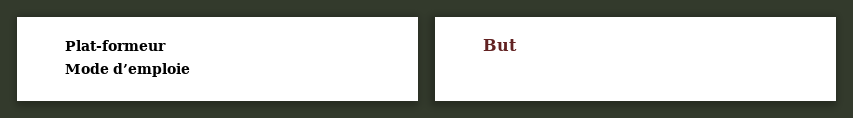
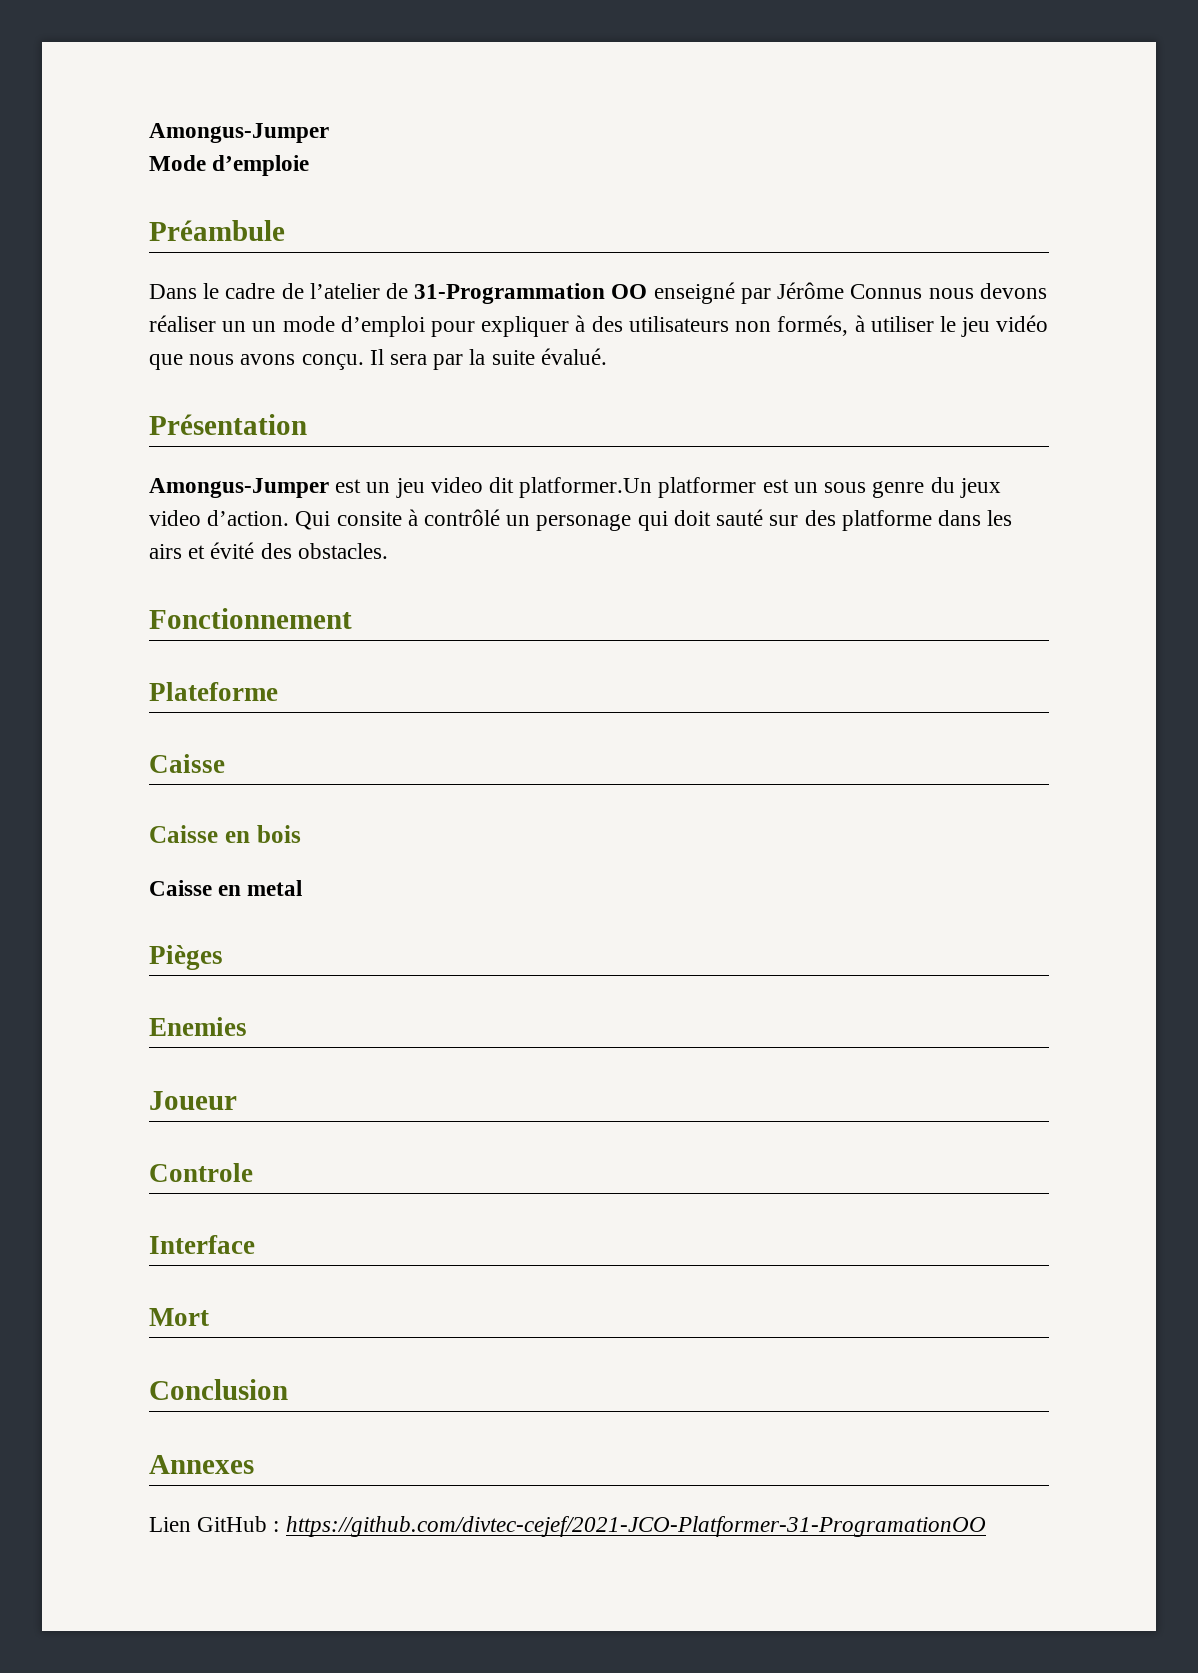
[65,40,166,51] Plat-formeur -> [149,123,329,143] Amongus-Jumper
[483,39,517,51] But -> [149,220,285,241] [149,282,1047,304] [149,315,1049,337] [149,348,607,370] [149,414,307,435] [149,477,1001,498] [149,509,1013,531] [149,542,388,559] [149,608,352,629] [149,682,278,701] [149,754,225,773] [149,825,301,843] [149,880,303,896] [149,945,223,970] [149,1017,247,1036] [149,1091,237,1110] [149,1163,253,1182] [149,1235,255,1254] [149,1308,209,1326] [149,1379,288,1400] [149,1455,254,1474] [149,1516,986,1537] Préambule // Dans le cadre de l’atelier de 31-Programmation OO enseigné par Jérôme Connus nous devons réaliser un un mode d’emploi pour expliquer à des utilisateurs non formés, à utiliser le jeu vidéo que nous avons conçu. Il sera par la suite évalué. // Présentation // Amongus-Jumper est un jeu video dit platformer.Un platformer est un sous genre du jeux video d’action. Qui consite à contrôlé un personage qui doit sauté sur des platforme dans les airs et évité des obstacles. // Fonctionnement // Plateforme // Caisse // Caisse en bois // Caisse en metal // Pièges // Enemies // Joueur // Controle // Interface // Mort // Conclusion // Annexes // Lien GitHub : https://github.com/divtec-cejef/2021-JCO-Platformer-31-ProgramationOO

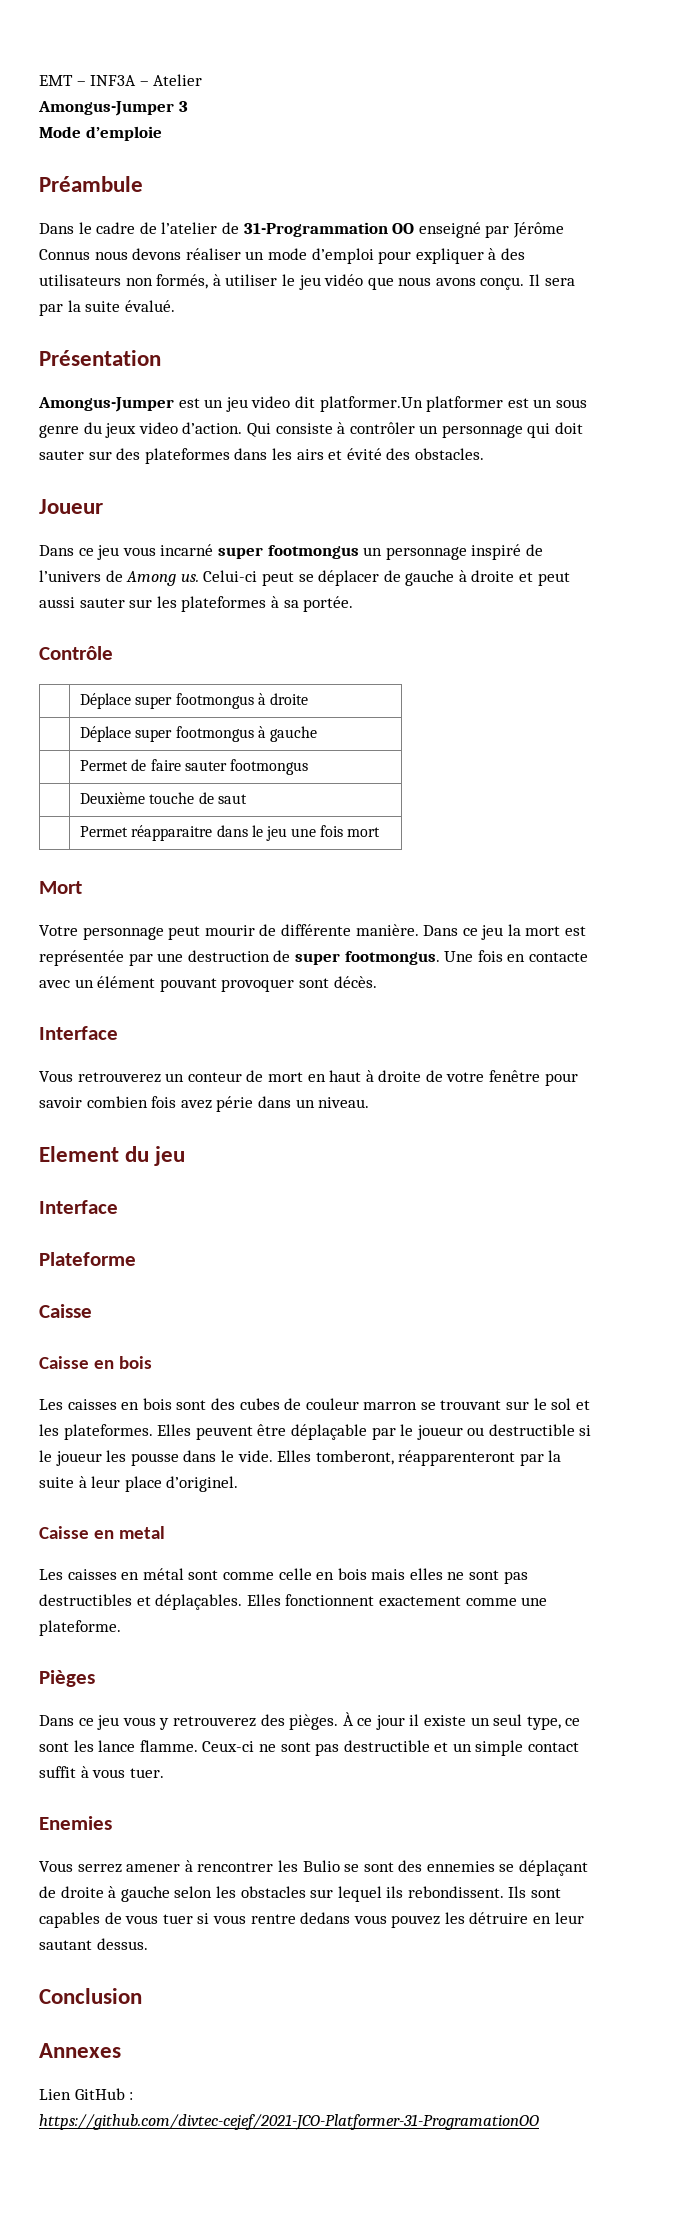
[149,123,329,143] Amongus-Jumper -> [39,74,203,86] [38,101,188,116] EMT – INF3A – Atelier // Amongus-Jumper 3
[252,321,277,332] un -> (265, 255) none
[336,509,632,531] consite à contrôlé un personage -> [275,422,523,438] consiste à contrôler un personnage
[716,509,764,526] sauté -> [39,450,84,460] sauter
[841,510,932,531] platforme -> [144,448,230,464] plateformes
[149,608,352,629] Fonctionnement -> [39,499,103,514] [39,544,543,560] [39,570,570,586] [39,596,354,612] [39,646,113,660] [80,693,308,709] [80,726,317,742] [80,759,308,775] [80,792,247,804] [80,825,381,841] [39,881,82,894] [39,924,587,940] [39,950,588,966] [39,976,377,992] [39,1026,118,1040] [39,1070,578,1086] [39,1096,370,1112] [39,1146,186,1166] [39,1200,118,1214] Joueur // Dans ce jeu vous incarné super footmongus un personnage inspiré de l’univers de Among us. Celui-ci peut se déplacer de gauche à droite et peut aussi sauter sur les plateformes à sa portée. // Contrôle // | Déplace super footmongus à droite // | Déplace super footmongus à gauche // | Permet de faire sauter footmongus // | Deuxième touche de saut // | Permet réapparaitre dans le jeu une fois mort // Mort // Votre personnage peut mourir de différente manière. Dans ce jeu la mort est représentée par une destruction de super footmongus. Une fois en contacte avec un élément pouvant provoquer sont décès. // Interface // Vous retrouverez un conteur de mort en haut à droite de votre fenêtre pour savoir combien fois avez périe dans un niveau. // Element du jeu // Interface
[149,880,303,896] [149,945,223,970] [149,1017,247,1036] [149,1091,237,1110] [149,1163,253,1182] [149,1235,255,1254] [149,1308,209,1326] Caisse en metal // Pièges // Enemies // Joueur // Controle // Interface // Mort -> [39,1398,590,1410] [39,1424,592,1440] [39,1450,562,1466] [39,1476,239,1492] [39,1526,166,1539] [39,1568,528,1584] [39,1594,548,1610] [39,1620,121,1636] [39,1670,95,1687] [39,1712,581,1730] [39,1740,580,1756] [39,1766,164,1778] [39,1816,112,1830] [39,1860,589,1876] [39,1886,562,1902] [39,1912,584,1928] [39,1938,148,1950] Les caisses en bois sont des cubes de couleur marron se trouvant sur le sol et les plateformes. Elles peuvent être déplaçable par le joueur ou destructible si le joueur les pousse dans le vide. Elles tomberont, réapparenteront par la suite à leur place d’originel. // Caisse en metal // Les caisses en métal sont comme celle en bois mais elles ne sont pas destructibles et déplaçables. Elles fonctionnent exactement comme une plateforme. // Pièges // Dans ce jeu vous y retrouverez des pièges. À ce jour il existe un seul type, ce sont les lance flamme. Ceux-ci ne sont pas destructible et un simple contact suffit à vous tuer. // Enemies // Vous serrez amener à rencontrer les Bulio se sont des ennemies se déplaçant de droite à gauche selon les obstacles sur lequel ils rebondissent. Ils sont capables de vous tuer si vous rentre dedans vous pouvez les détruire en leur sautant dessus.

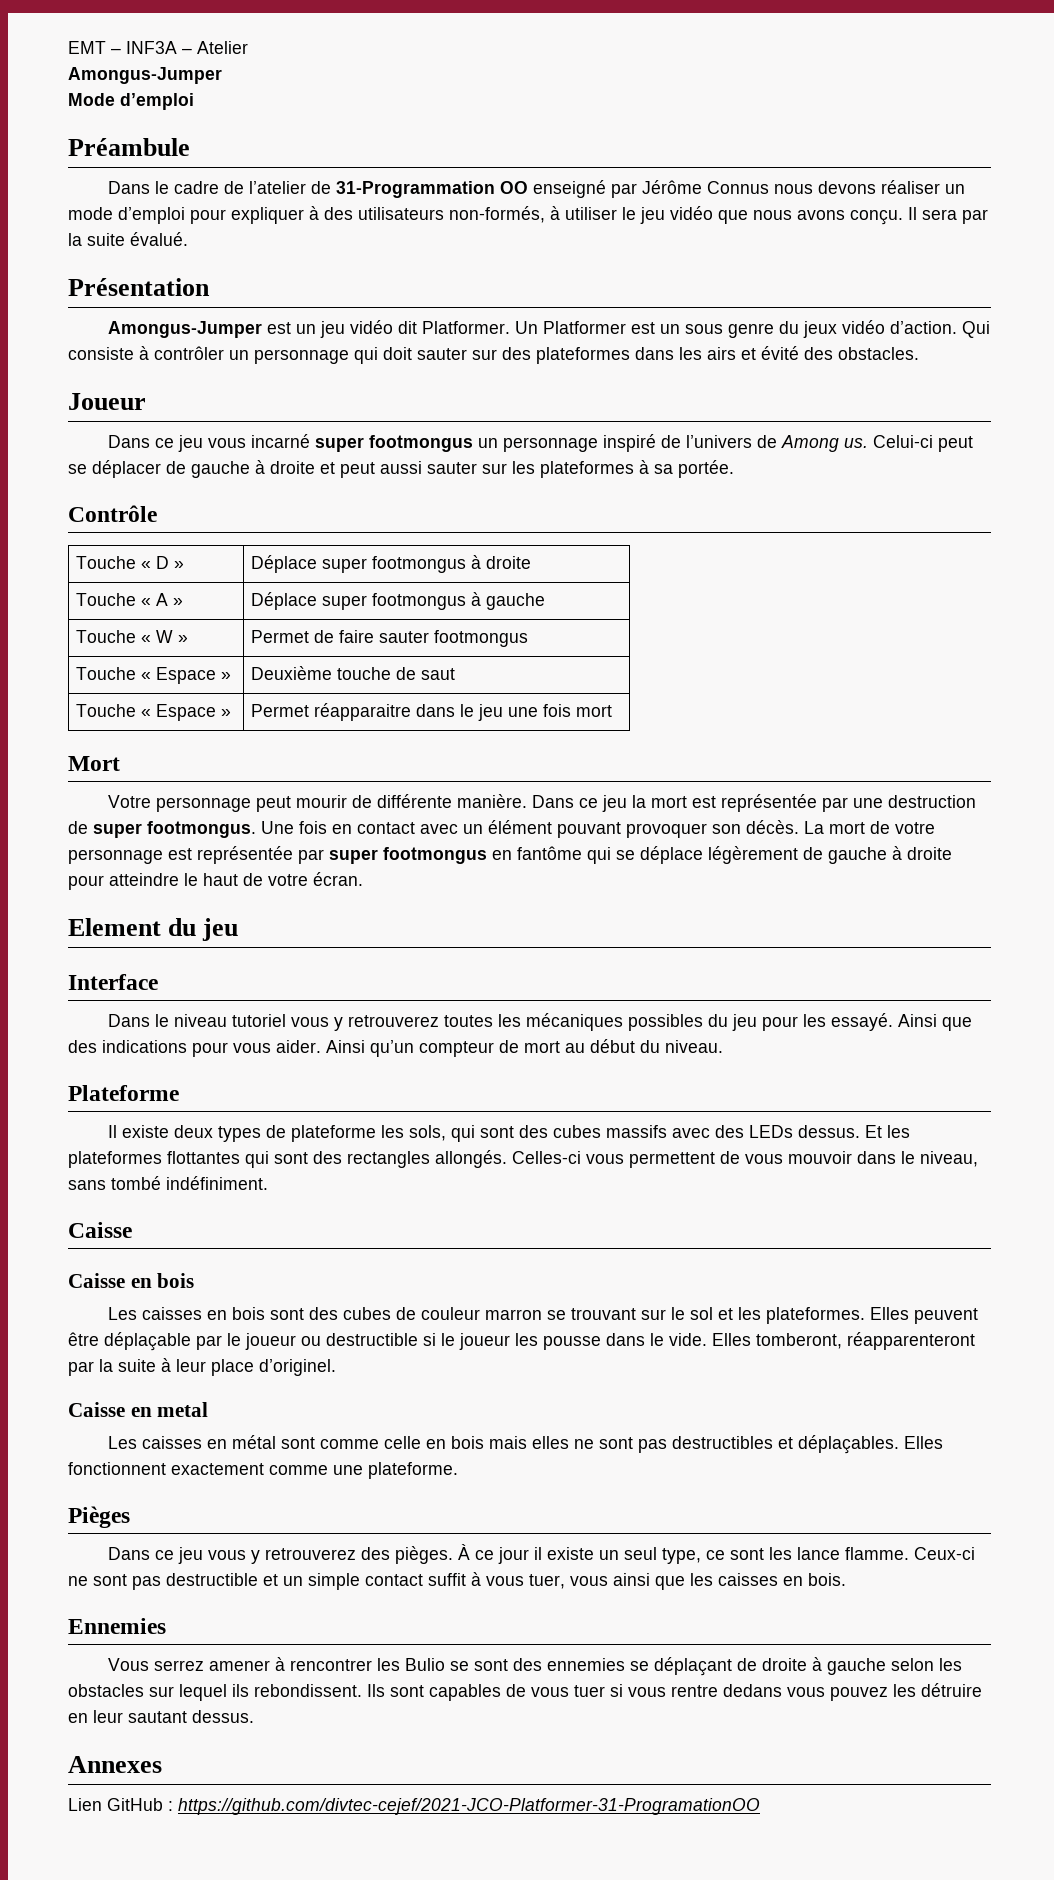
[178,101,188,112] 3 -> (222, 75) none
[85,126,162,141] d’emploie -> [120,93,194,110] d’emploi
[125,274,209,289] non formés, -> [449,206,545,223] non-formés,
[251,396,504,412] video dit platformer.Un platformer -> [350,320,627,334] vidéo dit Platformer. Un Platformer
[138,422,178,434] video -> [842,320,886,334] vidéo
(113, 653) none -> [76,556,185,569] Touche « D »
(308, 699) none -> [76,593,184,606] Touche « A »
(317, 734) none -> [76,630,189,643] Touche « W »
(308, 767) none -> [76,667,232,684] Touche « Espace »
(247, 799) none -> [76,704,232,721] Touche « Espace »
[528,952,588,962] contacte -> [357,822,415,834] contact
[298,978,329,988] sont -> [712,824,741,834] son
[39,1026,118,1040] [39,1070,578,1086] [39,1096,370,1112] [39,1146,186,1166] [39,1200,118,1214] [39,1252,136,1266] // Interface // Vous retrouverez un conteur de mort en haut à droite de votre fenêtre pour savoir combien fois avez périe dans un niveau. // Element du jeu // Interface // Plateforme -> [804,821,935,834] [68,846,952,864] [68,872,363,890] [68,918,239,941] [68,974,158,990] [108,1013,973,1031] [68,1039,723,1057] [68,1085,179,1101] [108,1125,911,1142] [68,1150,978,1168] [68,1176,268,1190] La mort de votre personnage est représentée par super footmongus en fantôme qui se déplace légèrement de gauche à droite pour atteindre le haut de votre écran. // Element du jeu // Interface // Dans le niveau tutoriel vous y retrouverez toutes les mécaniques possibles du jeu pour les essayé. Ainsi que des indications pour vous aider. Ainsi qu’un compteur de mort au début du niveau. // Plateforme // Il existe deux types de plateforme les sols, qui sont des cubes massifs avec des LEDs dessus. Et les plateformes flottantes qui sont des rectangles allongés. Celles-ci vous permettent de vous mouvoir dans le niveau, sans tombé indéfiniment.
[129,1768,164,1778] [39,1816,112,1830] tuer. // Enemies -> [529,1573,846,1590] [68,1618,166,1634] tuer, vous ainsi que les caisses en bois. // Ennemies
[39,1988,142,2004] // Conclusion -> (254, 1716) none

